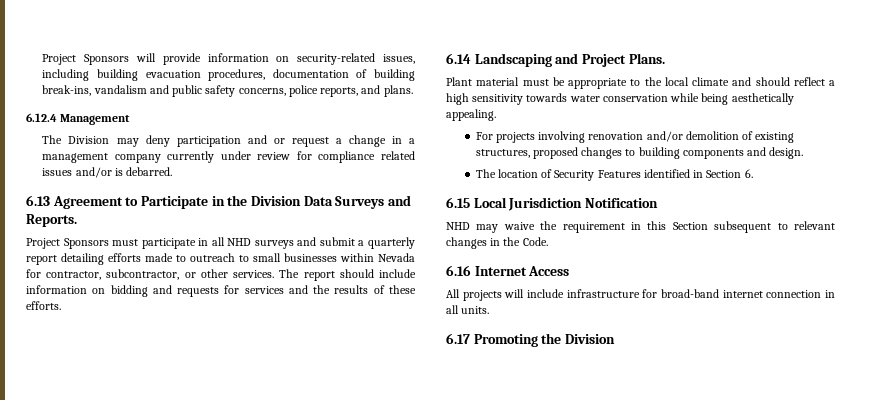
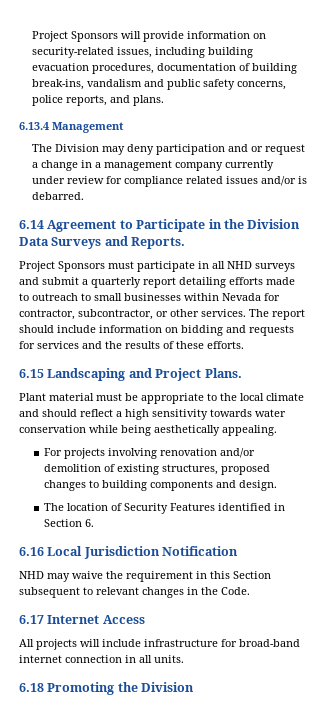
[26,113,57,122] 6.12.4 -> [19,122,49,130] 6.13.4
[26,195,50,206] 6.13 -> [19,220,44,229] 6.14
[446,53,471,64] 6.14 -> [19,369,44,378] 6.15
[446,197,470,208] 6.15 -> [19,547,44,556] 6.16
[446,265,471,276] 6.16 -> [19,615,44,624] 6.17
[446,333,470,344] 6.17 -> [19,683,44,692] 6.18

